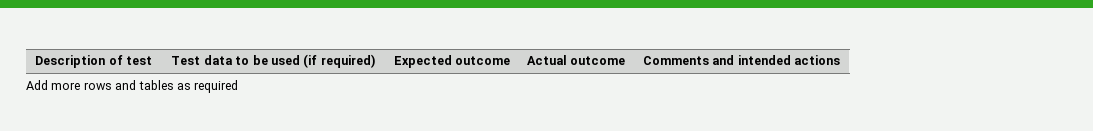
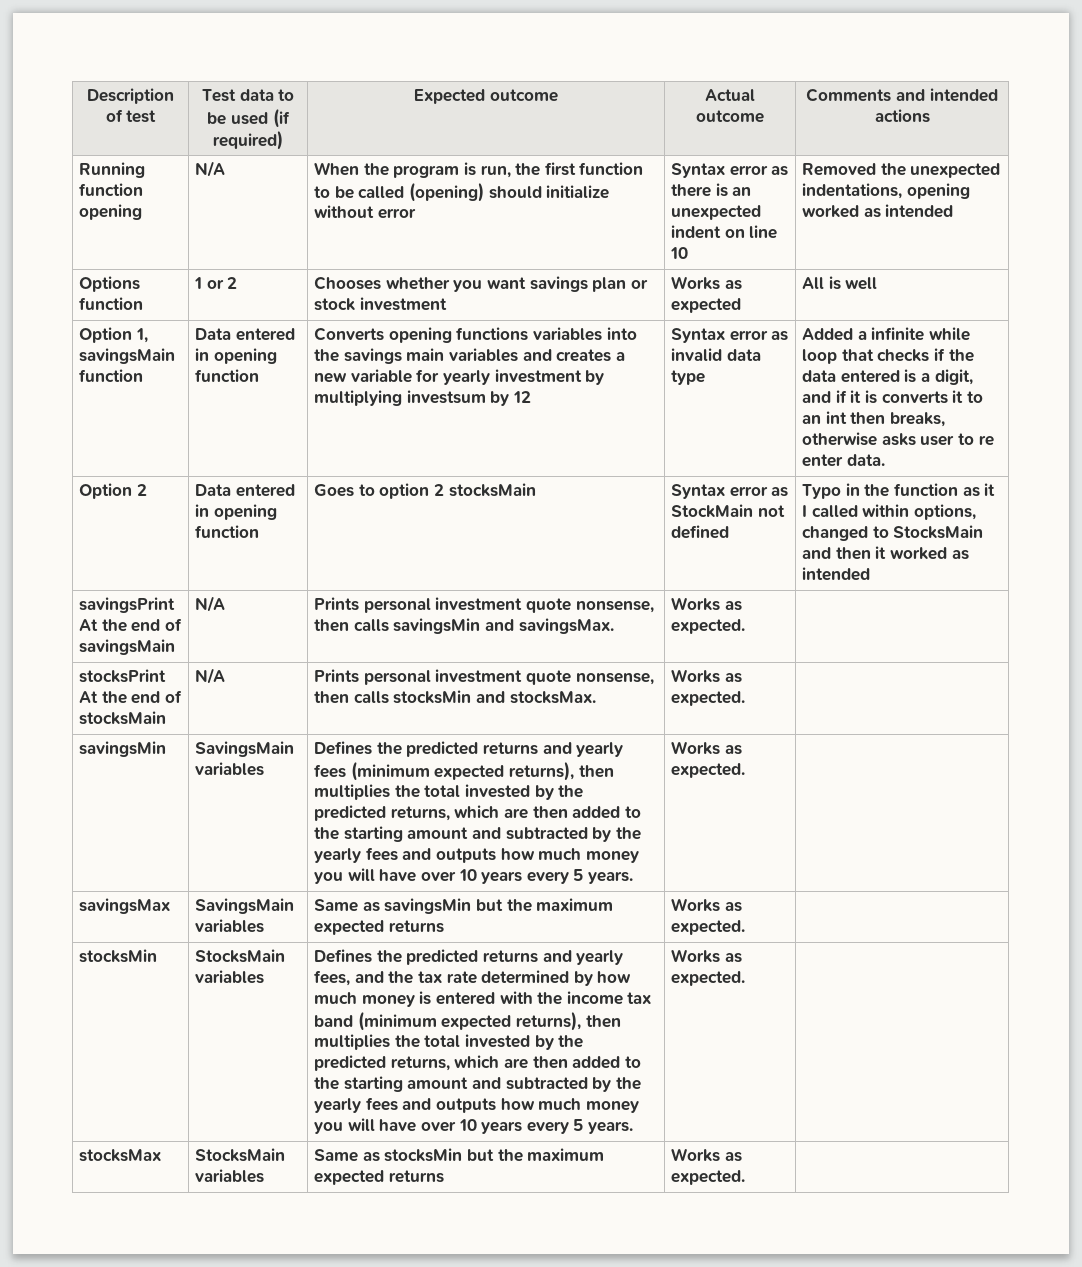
[26,80,239,93] // Add more rows and tables as required -> [79,162,146,178] [79,183,144,196] [79,204,143,220] [195,161,226,177] [314,162,644,178] [314,182,610,202] [314,205,416,219] [671,163,789,178] [671,183,752,197] [671,205,762,220] [671,225,778,239] [670,247,689,259] [802,163,1001,178] [802,183,970,199] [802,204,954,218] [79,276,141,292] [79,297,144,310] [194,277,238,289] [314,276,648,292] [314,297,447,311] [671,276,742,290] [671,298,742,313] [802,276,878,290] [79,327,148,343] [79,348,176,364] [79,369,144,382] [195,328,295,341] [195,348,277,364] [195,369,260,382] [314,327,637,343] [314,348,625,364] [314,369,605,385] [314,390,532,406] [671,328,789,343] [671,348,761,361] [671,370,706,385] [802,327,971,341] [802,348,974,364] [802,369,973,385] [802,390,983,404] [802,411,946,427] [802,432,994,446] [802,454,885,467] [79,483,147,499] [195,484,295,497] [195,504,277,520] [195,525,260,538] [314,483,536,499] [671,484,789,499] [671,504,785,518] [671,525,730,539] [802,483,996,499] [802,504,977,520] [802,525,984,541] [802,546,969,560] [802,567,871,581] [79,597,176,613] [79,618,183,632] [79,639,176,655] [195,596,226,612] [314,597,654,613] [314,618,614,634] [671,597,742,611] [671,619,746,634] [79,669,167,683] [79,690,183,704] [79,711,167,725] [195,668,226,684] [314,669,654,685] [314,690,596,704] [671,669,742,683] [671,691,746,706] [79,741,167,757] [195,741,295,757] [195,762,265,776] [314,741,624,757] [314,761,614,781] [314,784,584,800] [314,805,641,821] [314,826,641,842] [314,847,639,863] [314,868,633,884] [671,741,742,755] [671,763,746,778] [79,898,171,914] [195,898,295,914] [195,919,265,933] [314,898,614,914] [314,920,444,935] [671,898,742,912] [671,920,746,935] [79,949,158,963] [195,949,286,963] [195,970,265,984] [314,949,624,965] [314,970,632,986] [314,991,652,1007] [314,1011,621,1031] [314,1034,584,1050] [314,1055,641,1071] [314,1076,641,1092] [314,1097,639,1113] [314,1118,633,1134] [671,949,742,963] [671,971,746,986] [79,1149,162,1162] [195,1148,286,1162] [195,1169,265,1183] [314,1148,605,1162] [314,1170,444,1185] [671,1148,742,1162] [671,1170,746,1185] // Running function opening | N/A | When the program is run, the first function to be called (opening) should initialize without error | Syntax error as there is an unexpected indent on line 10 | Removed the unexpected indentations, opening worked as intended // Options function | 1 or 2 | Chooses whether you want savings plan or stock investment | Works as expected | All is well // Option 1, savingsMain function | Data entered in opening function | Converts opening functions variables into the savings main variables and creates a new variable for yearly investment by multiplying investsum by 12 | Syntax error as invalid data type | Added a infinite while loop that checks if the data entered is a digit, and if it is converts it to an int then breaks, otherwise asks user to re enter data. // Option 2 | Data entered in opening function | Goes to option 2 stocksMain | Syntax error as StockMain not defined | Typo in the function as it I called within options, changed to StocksMain and then it worked as intended // savingsPrint At the end of savingsMain | N/A | Prints personal investment quote nonsense, then calls savingsMin and savingsMax. | Works as expected. | // stocksPrint At the end of stocksMain | N/A | Prints personal investment quote nonsense, then calls stocksMin and stocksMax. | Works as expected. | // savingsMin | SavingsMain variables | Defines the predicted returns and yearly fees (minimum expected returns), then multiplies the total invested by the predicted returns, which are then added to the starting amount and subtracted by the yearly fees and outputs how much money you will have over 10 years every 5 years. | Works as expected. | // savingsMax | SavingsMain variables | Same as savingsMin but the maximum expected returns | Works as expected. | // stocksMin | StocksMain variables | Defines the predicted returns and yearly fees, and the tax rate determined by how much money is entered with the income tax band (minimum expected returns), then multiplies the total invested by the predicted returns, which are then added to the starting amount and subtracted by the yearly fees and outputs how much money you will have over 10 years every 5 years. | Works as expected. | // stocksMax | StocksMain variables | Same as stocksMin but the maximum expected returns | Works as expected. |

